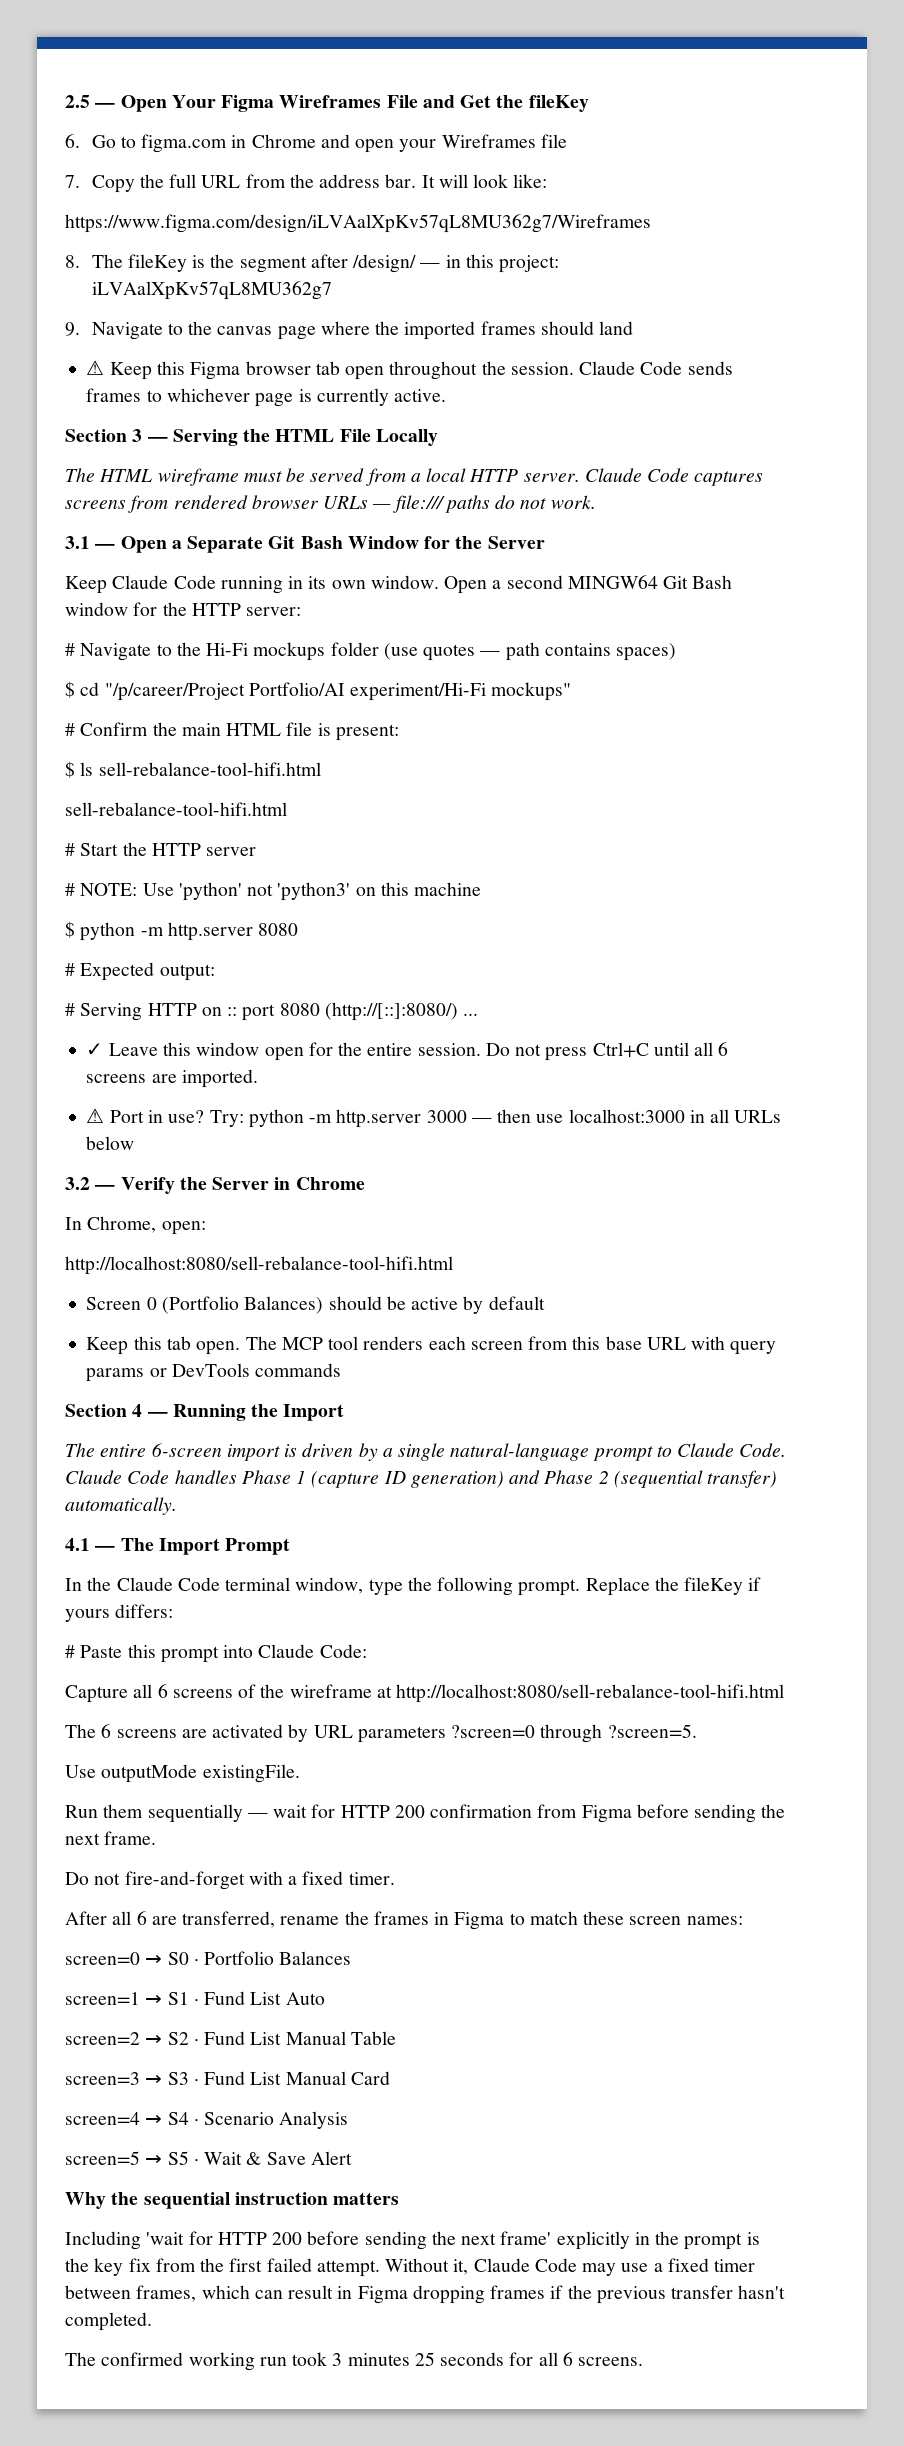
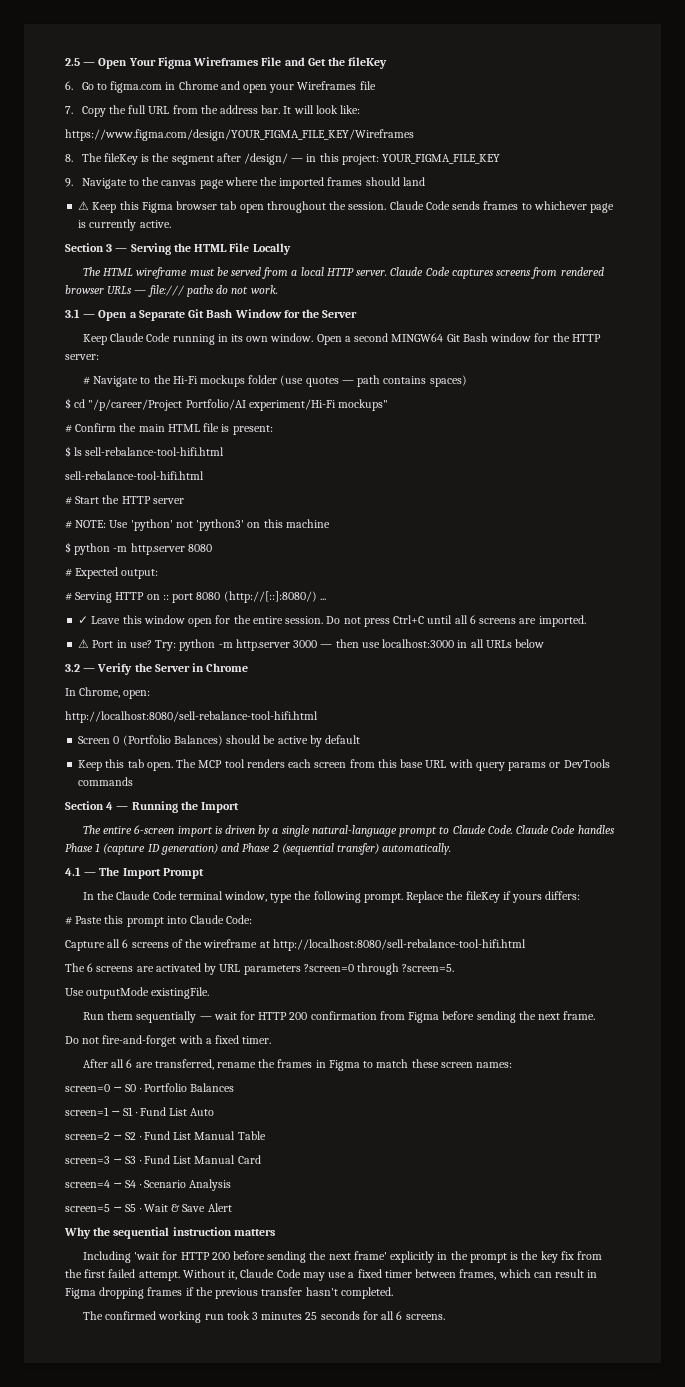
[65,214,651,233] https://www.figma.com/design/iLVAalXpKv57qL8MU362g7/Wireframes -> [65,129,414,141] https://www.figma.com/design/YOUR_FIGMA_FILE_KEY/Wireframes
[91,281,332,300] iLVAalXpKv57qL8MU362g7 -> [382,154,501,164] YOUR_FIGMA_FILE_KEY

